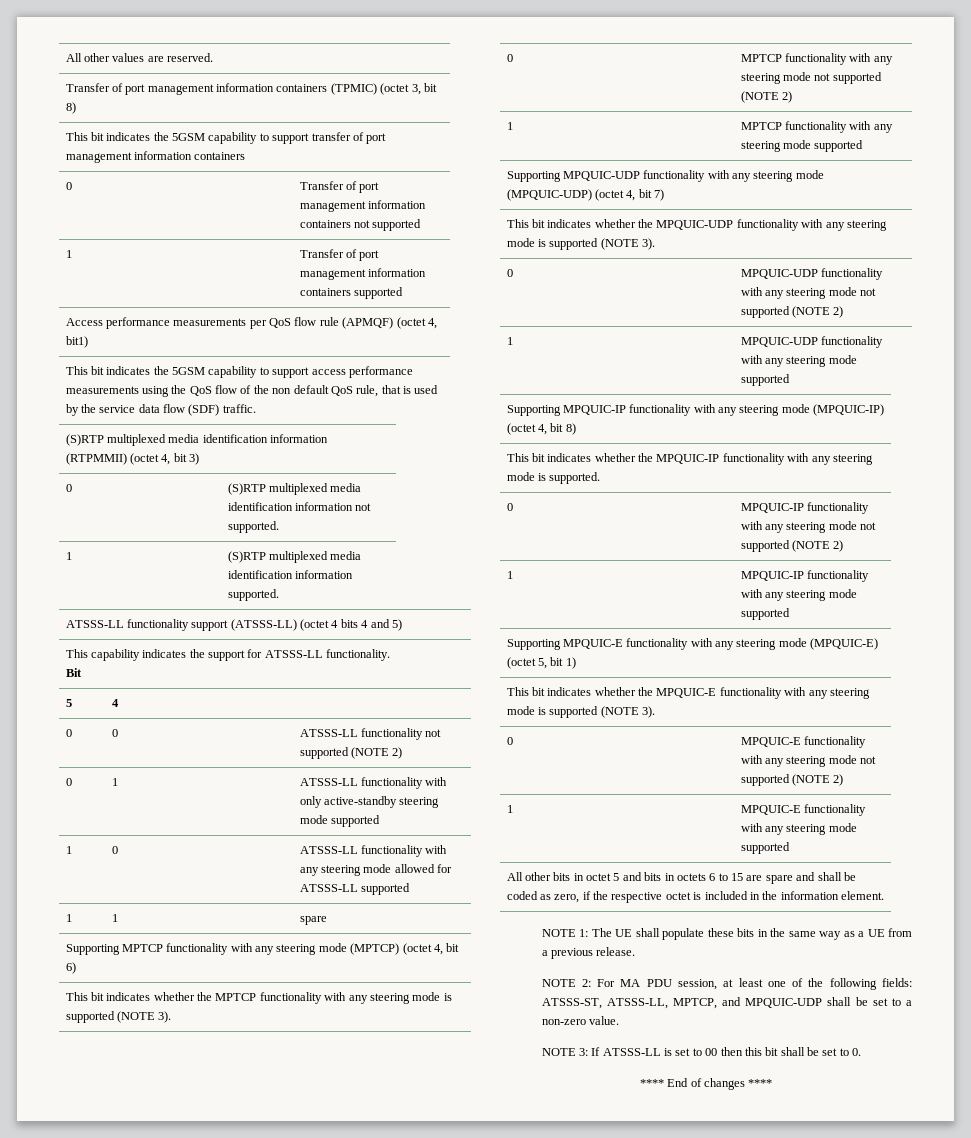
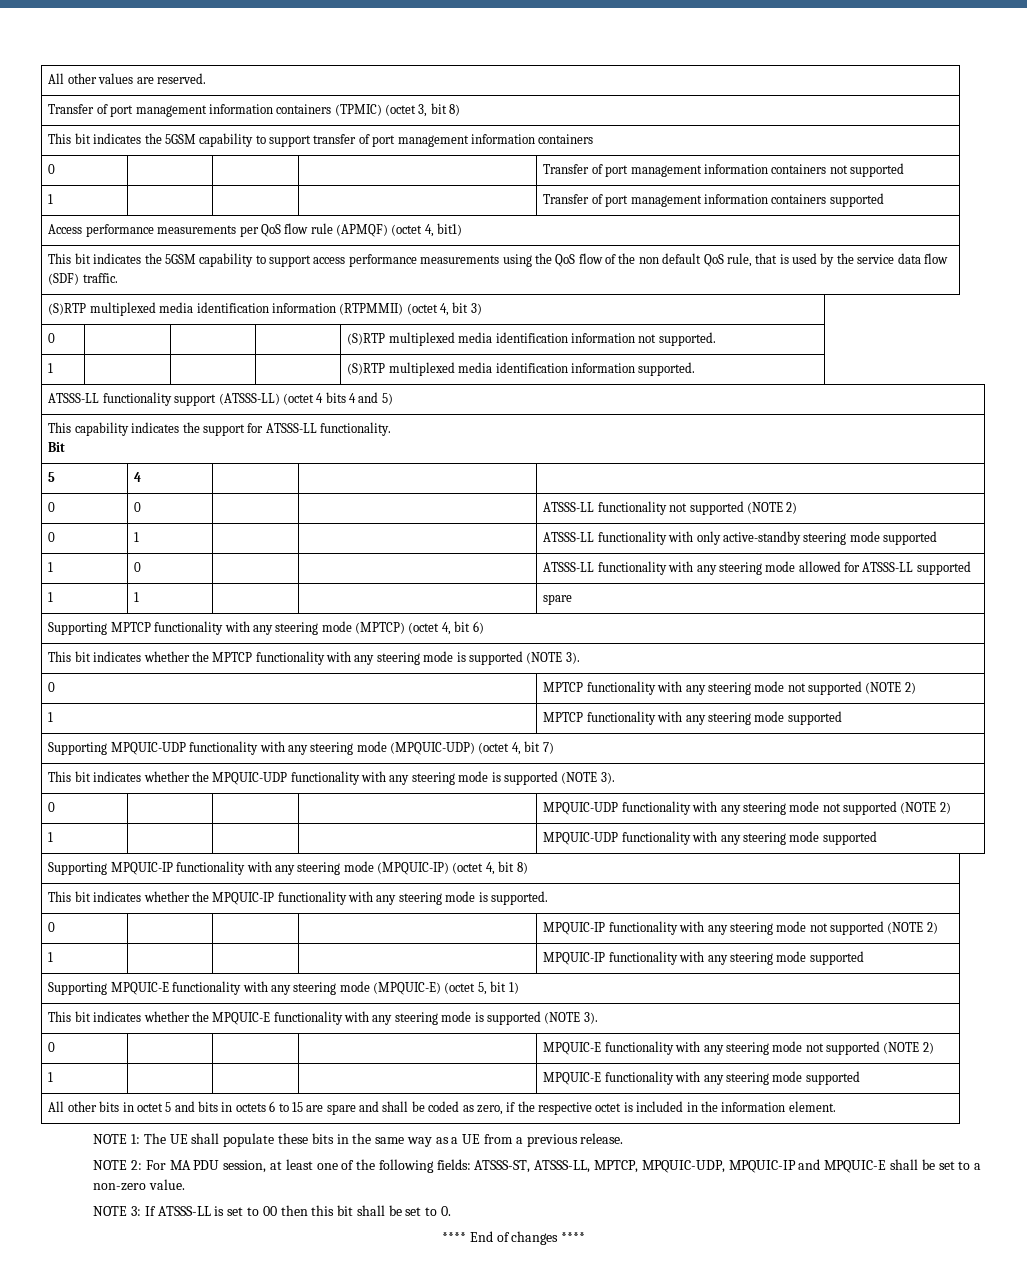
[722,997,823,1008] and MPQUIC-UDP -> [641,1159,887,1173] MPQUIC-UDP, MPQUIC-IP and MPQUIC-E

